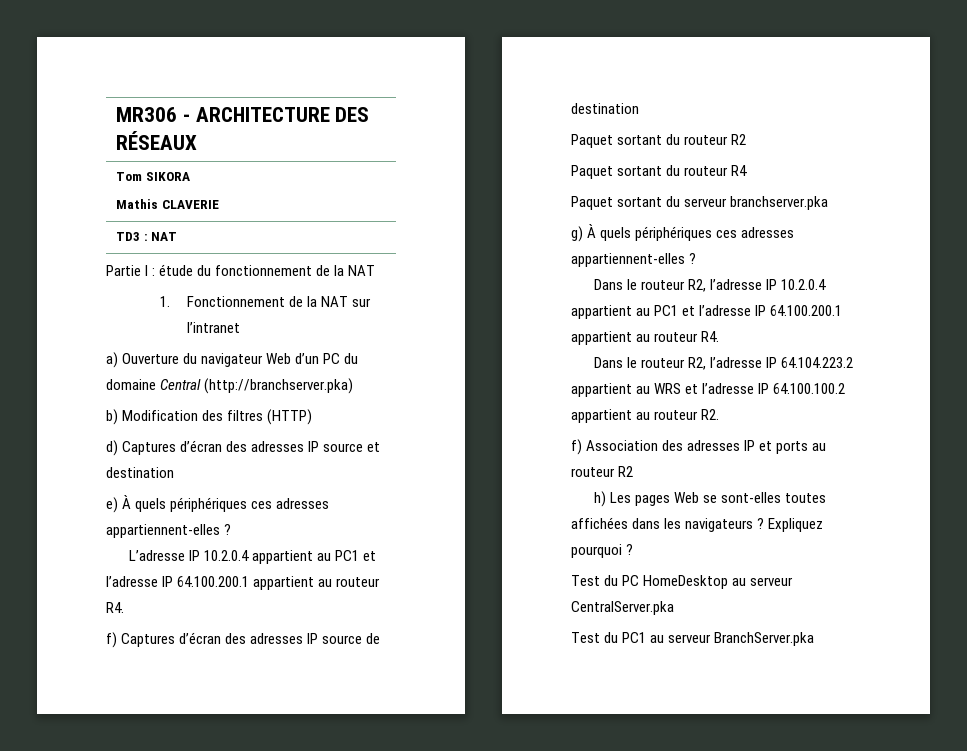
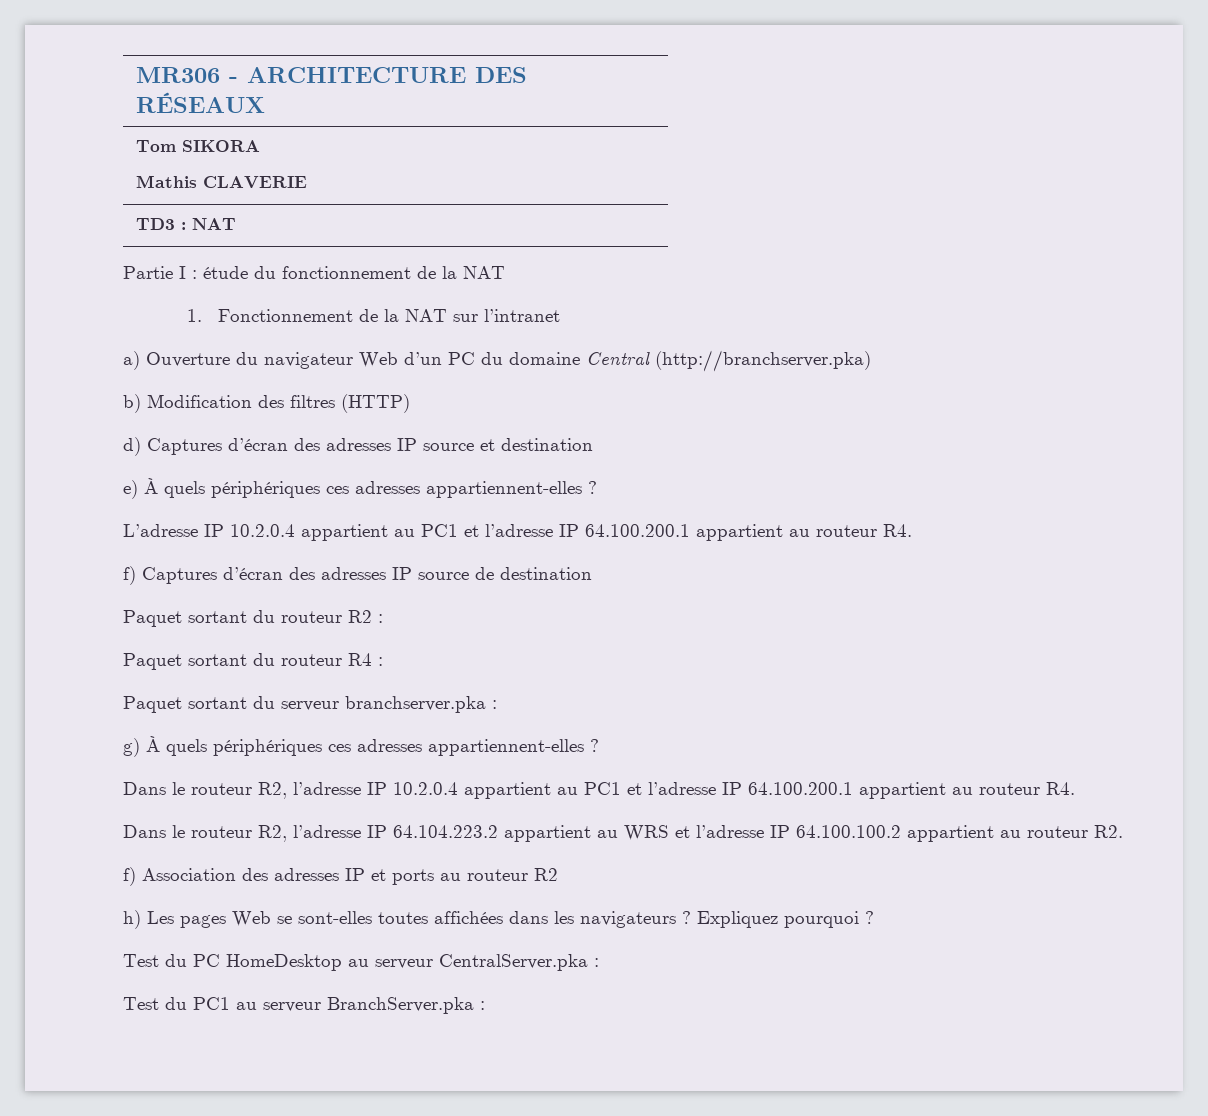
(747, 139) none -> [378,614,383,623] :
(748, 170) none -> [378,657,383,666] :
(829, 203) none -> [492,700,497,709] :
(674, 608) none -> [594,958,599,967] :
(815, 639) none -> [480,1001,485,1010] :

